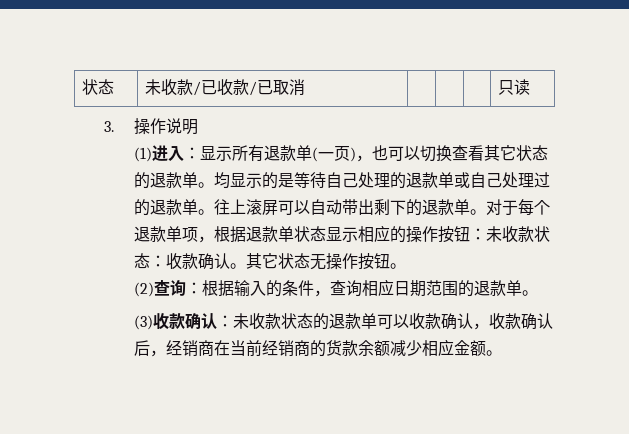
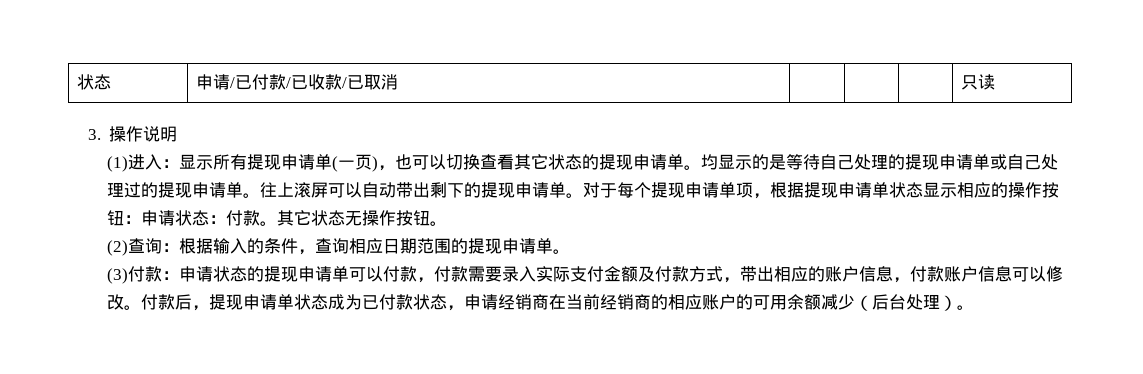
[144,79,177,96] 未收 -> [196,74,270,90] 申请/已付
[264,145,297,161] 退款 -> [247,154,316,170] 提现申请
[150,172,183,188] 退款 -> [599,154,668,170] 提现申请
[406,172,439,188] 退款 -> [905,154,974,170] 提现申请
[150,199,183,215] 退款 -> [158,182,227,198] 提现申请
[422,199,455,215] 退款 -> [481,182,550,198] 提现申请
[134,226,167,242] 退款 -> [651,182,720,198] 提现申请
[246,226,279,242] 退款 -> [804,182,873,198] 提现申请
[486,226,551,243] [134,253,231,270] 未收款状态：收款确认 -> [141,210,261,226] 申请状态：付款
[474,280,507,296] 退款 -> [468,238,537,254] 提现申请
[153,313,554,330] [134,340,167,357] 收款确认：未收款状态的退款单可以收款确认，收款确认后， -> [128,266,1064,283] [107,294,499,311] 付款：申请状态的提现申请单可以付款，付款需要录入实际支付金额及付款方式，带出相应的账户信息，付款账户信息可以修改。付款后，提现申请单状态成为已付款状态，申请
[326,339,487,357] 货款余额减少相应金额 -> [668,294,958,311] 相应账户的可用余额减少（后台处理）

